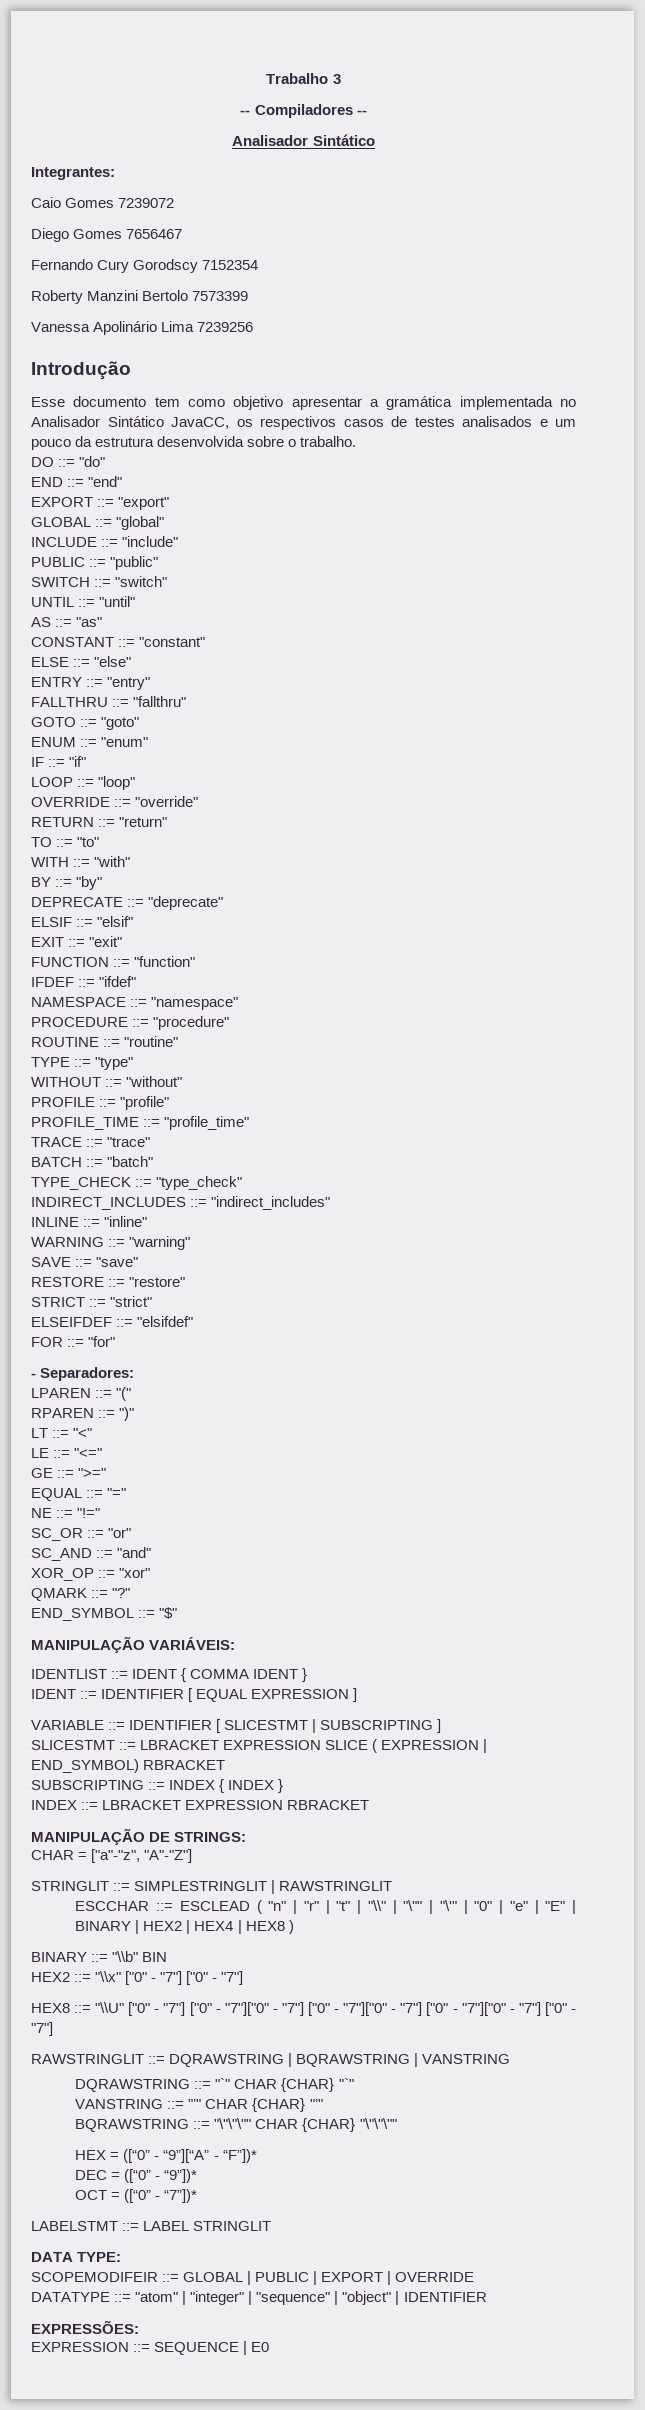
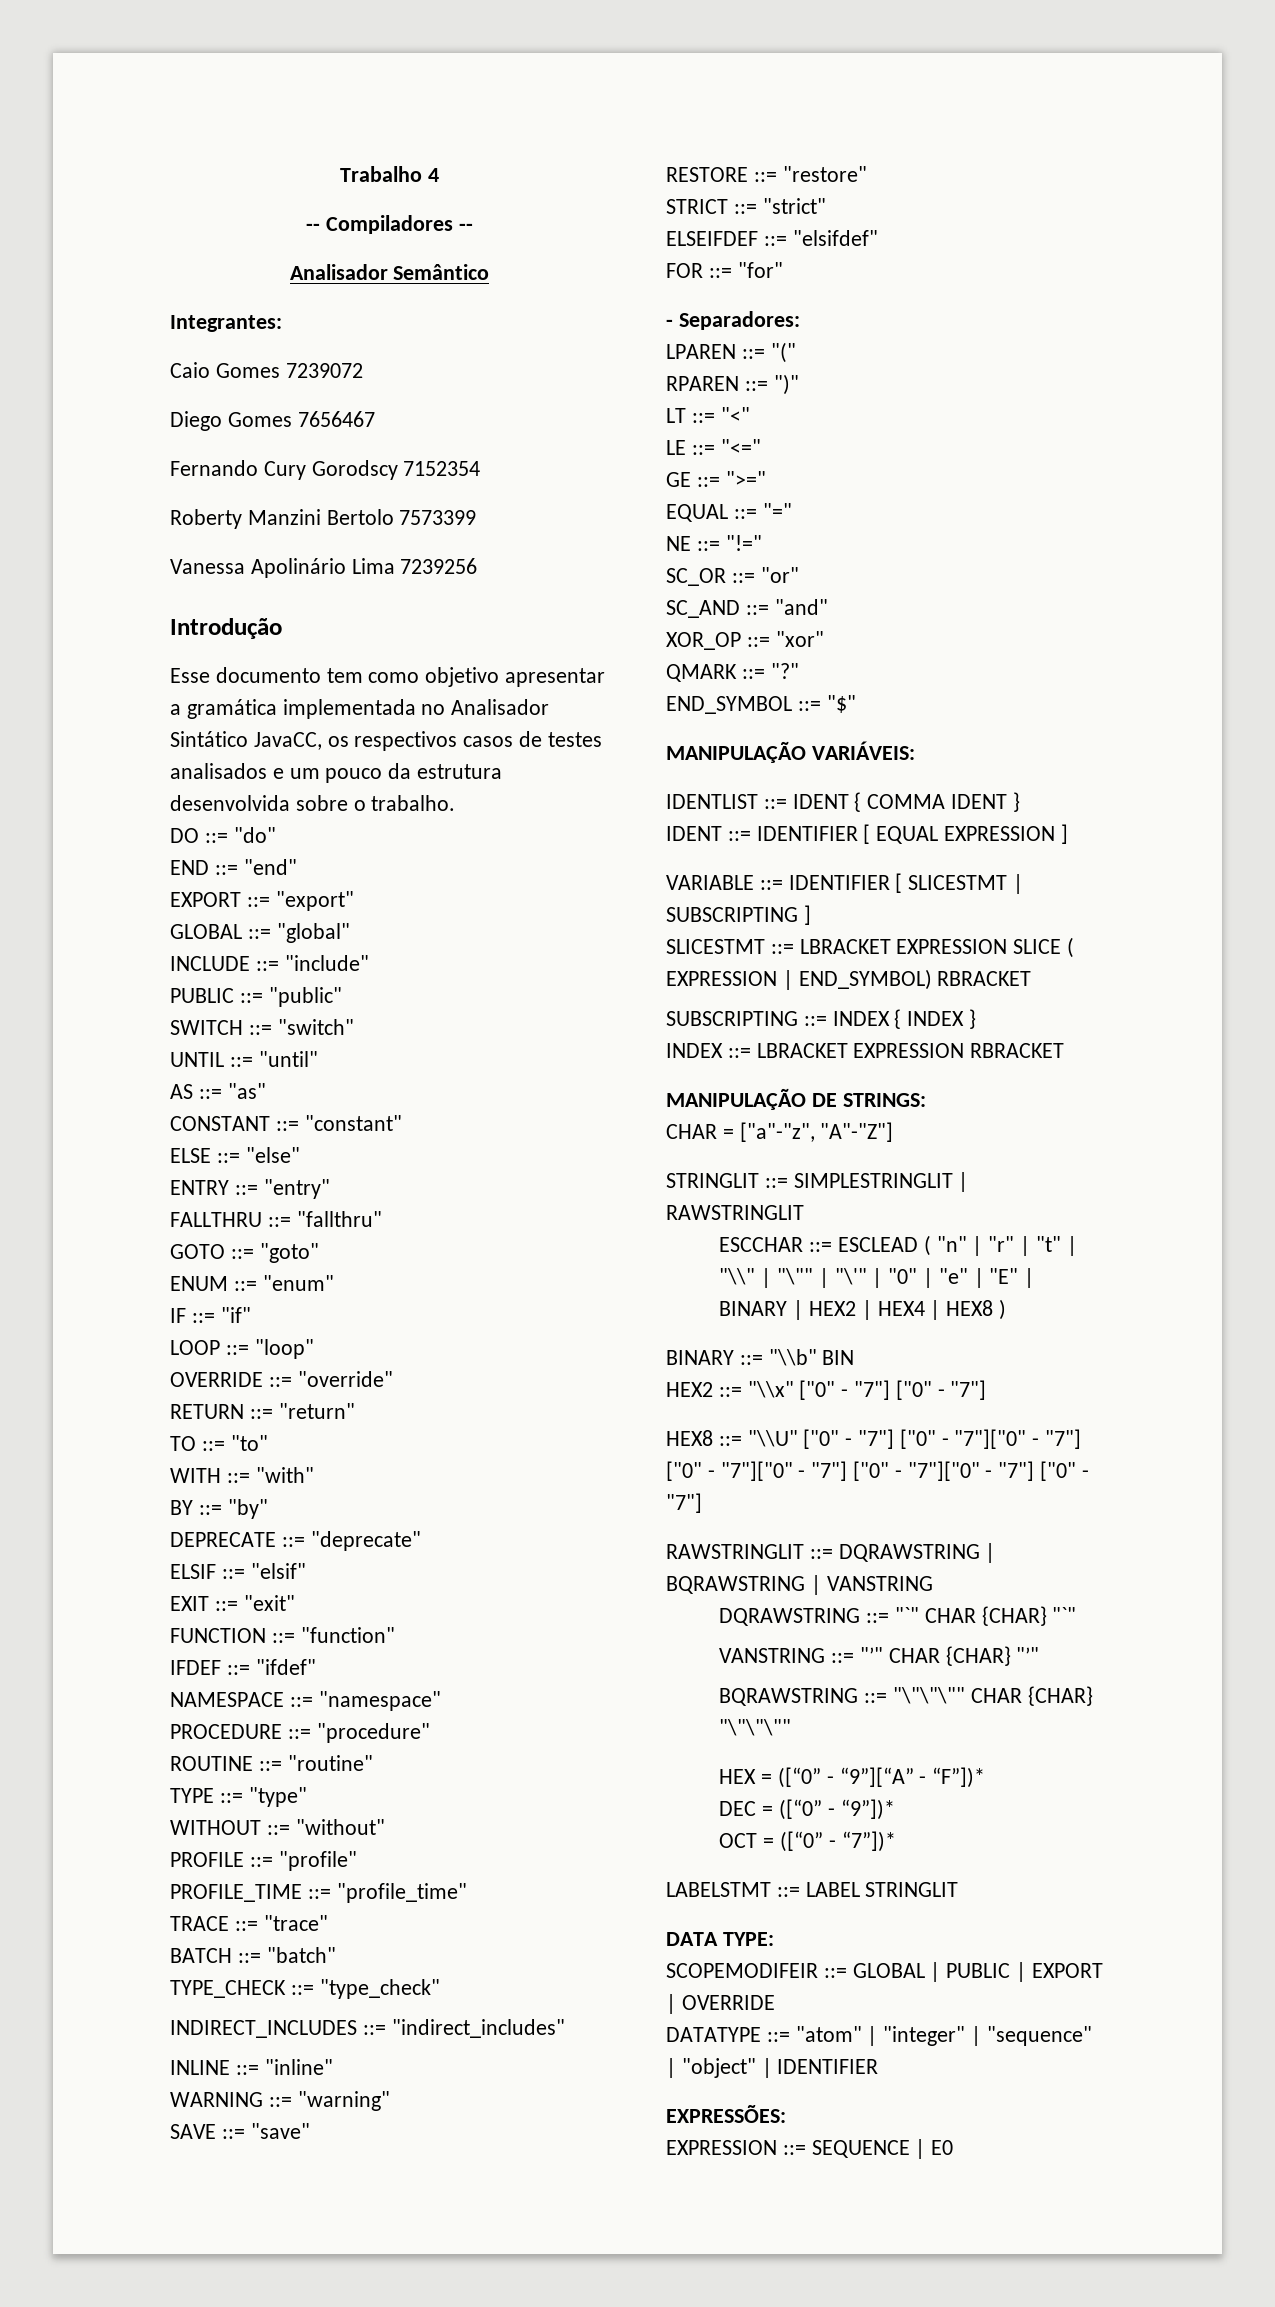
[332,74,341,84] 3 -> [427,168,439,182] 4
[312,134,375,146] Sintático -> [393,264,490,280] Semântico

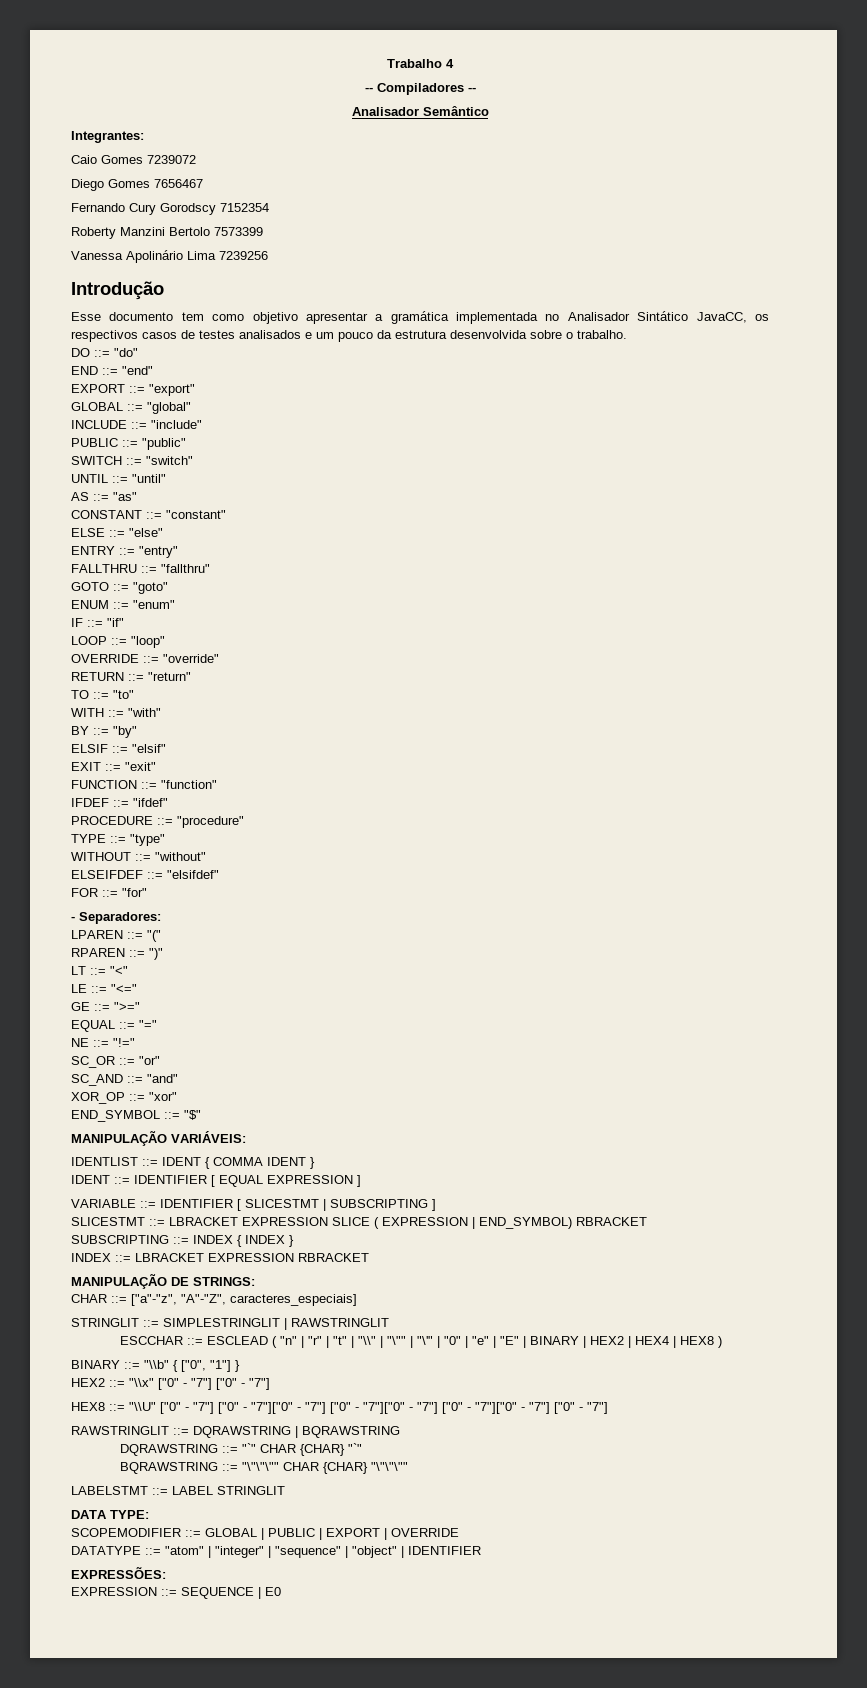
[170,1531,421,1551] // DEPRECATE ::= "deprecate" -> (137, 732) none
[170,1691,441,1711] // NAMESPACE ::= "namespace" -> (168, 802) none
[170,1755,373,1771] // ROUTINE ::= "routine" -> (244, 822) none
[170,1851,357,1871] [170,1883,467,1903] [170,1915,328,1931] [170,1947,336,1963] [170,1979,440,1999] [170,2019,565,2038] [170,2059,333,2075] [170,2091,390,2111] [170,2123,310,2139] [666,166,867,182] [666,198,826,214] // PROFILE ::= "profile" // PROFILE_TIME ::= "profile_time" // TRACE ::= "trace" // BATCH ::= "batch" // TYPE_CHECK ::= "type_check" // INDIRECT_INCLUDES ::= "indirect_includes" // INLINE ::= "inline" // WARNING ::= "warning" // SAVE ::= "save" // RESTORE ::= "restore" // STRICT ::= "strict" -> (206, 856) none
[666,663,799,682] // QMARK ::= "?" -> (177, 1096) none
[722,1122,894,1142] = ["a"-"z", "A"-"Z"] -> [111,1294,357,1306] ::= ["a"-"z", "A"-"Z", caracteres_especiais]
[822,1350,855,1365] BIN -> [173,1360,240,1372] { ["0", "1"] }
[810,1575,933,1595] | VANSTRING -> (400, 1432) none
[719,1646,1040,1666] // VANSTRING ::= "’" CHAR {CHAR} "’" -> (363, 1448) none
[719,1767,986,1788] [719,1799,895,1820] [719,1831,896,1852] // HEX = ([“0” - “9”][“A” - “F”])* // DEC = ([“0” - “9”])* // OCT = ([“0” - “7”])* -> (409, 1466) none
[666,1963,818,1978] SCOPEMODIFEIR -> [71,1528,181,1537] SCOPEMODIFIER

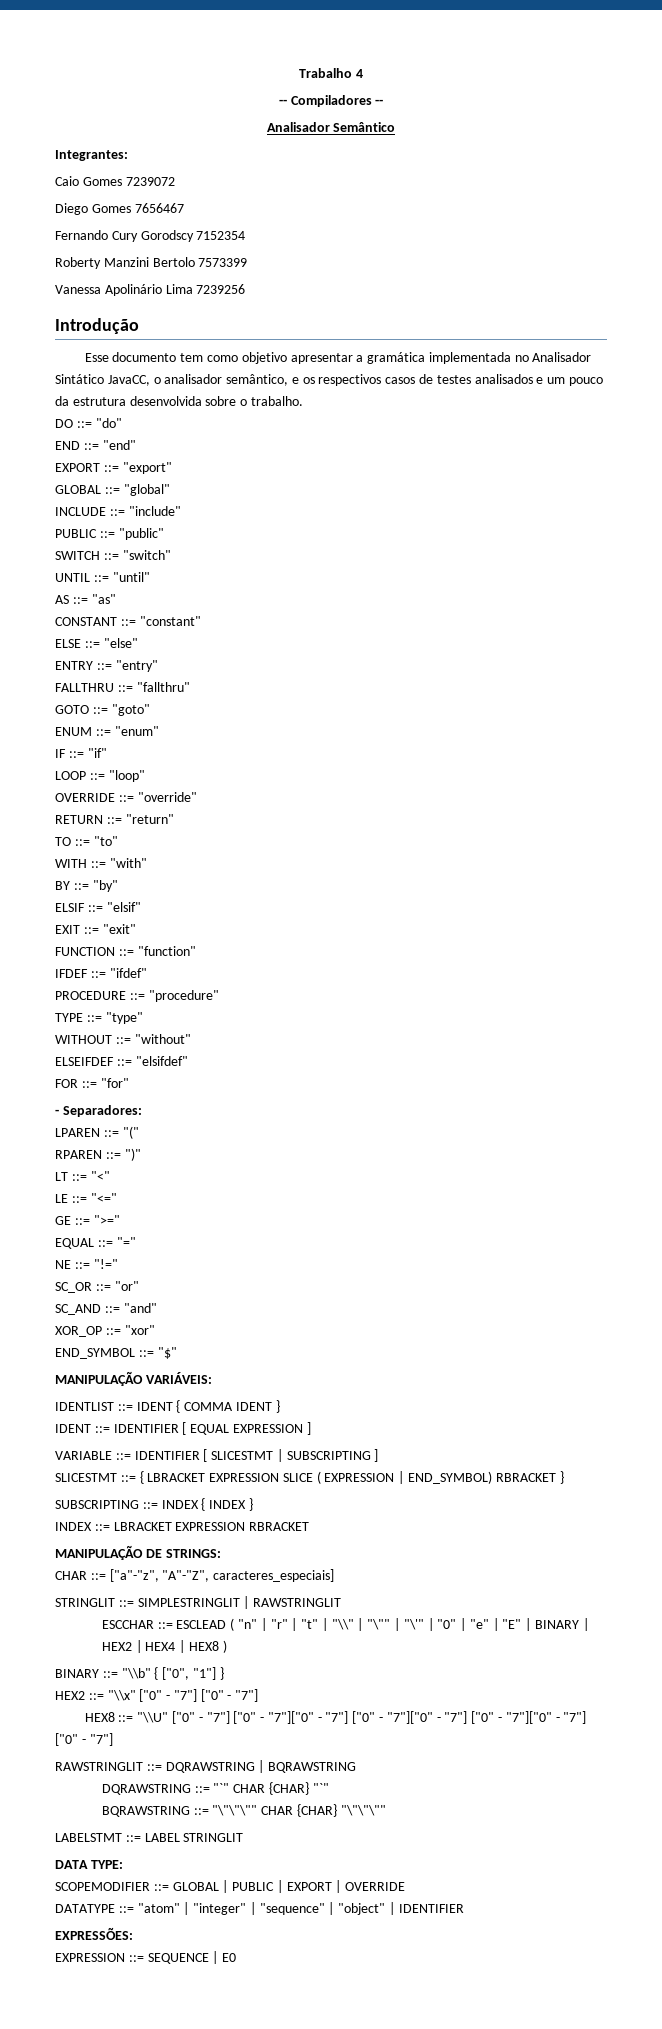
(747, 317) none -> [153,374,299,386] o analisador semântico, e
(165, 1222) none -> [139,1471,144,1484] {
(647, 1221) none -> [559,1471,564,1484] }

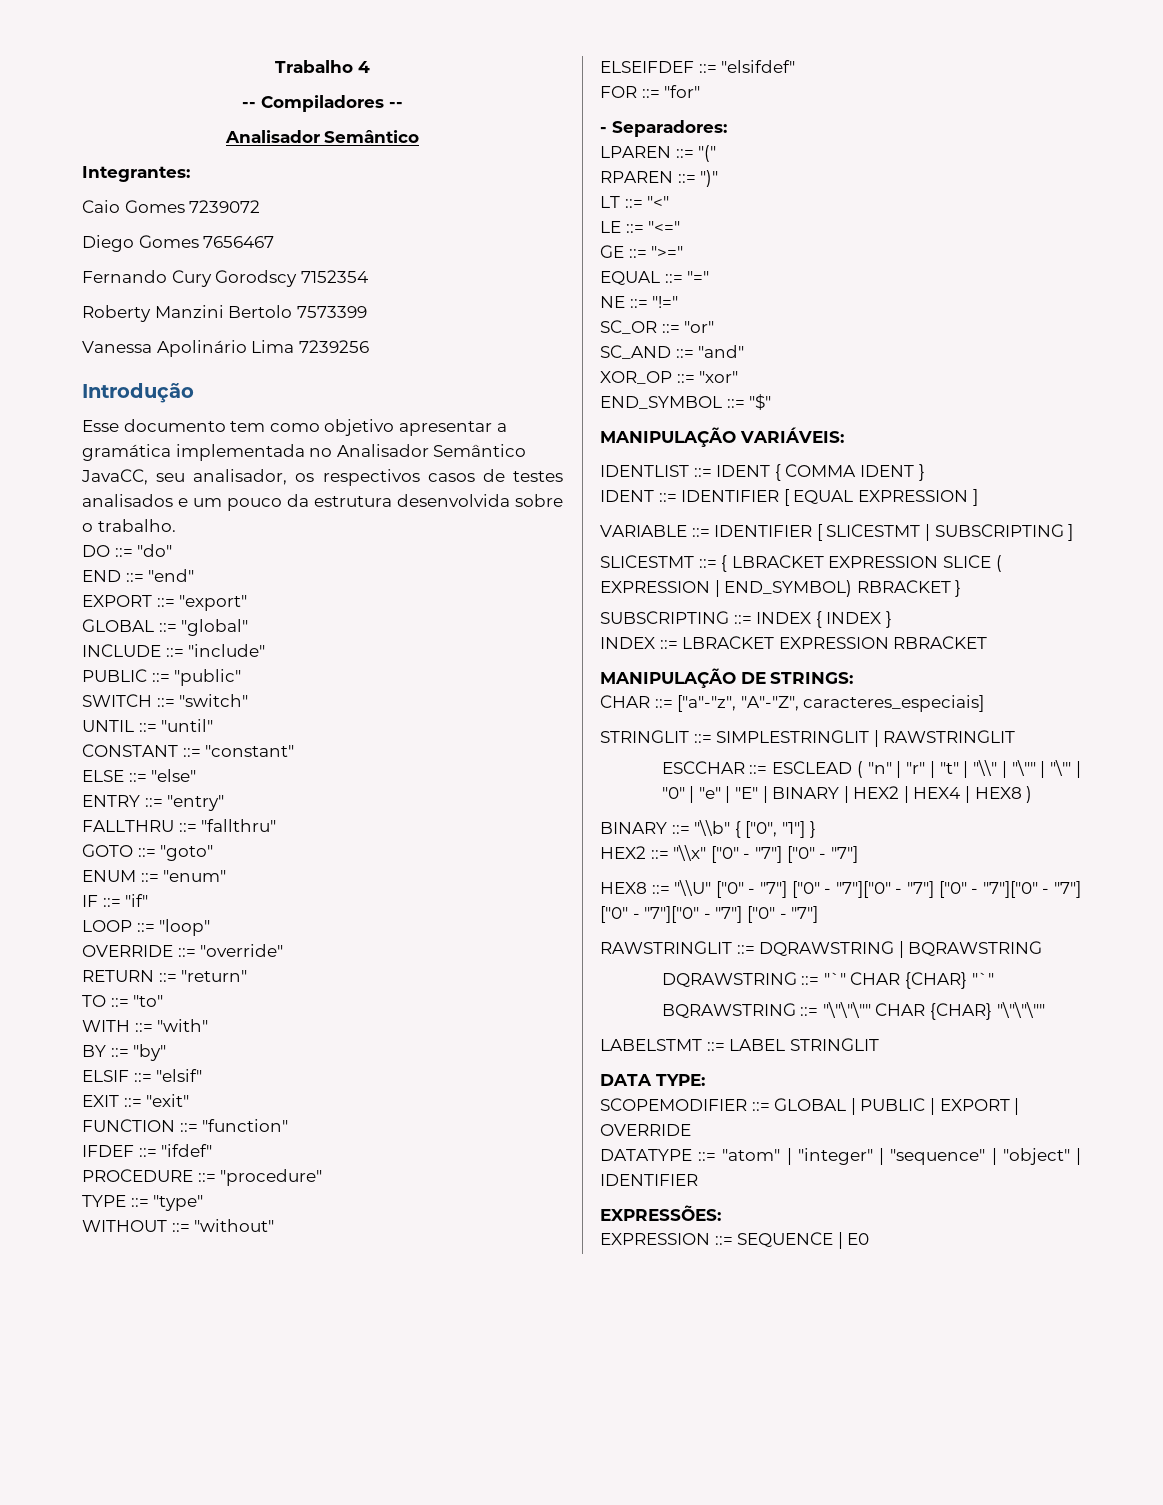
[55,374,299,386] Sintático JavaCC, o analisador semântico, e -> [433,444,527,457] [81,469,288,485] Semântico JavaCC, seu analisador,
[55,594,116,604] // AS ::= "as" -> (214, 725) none

